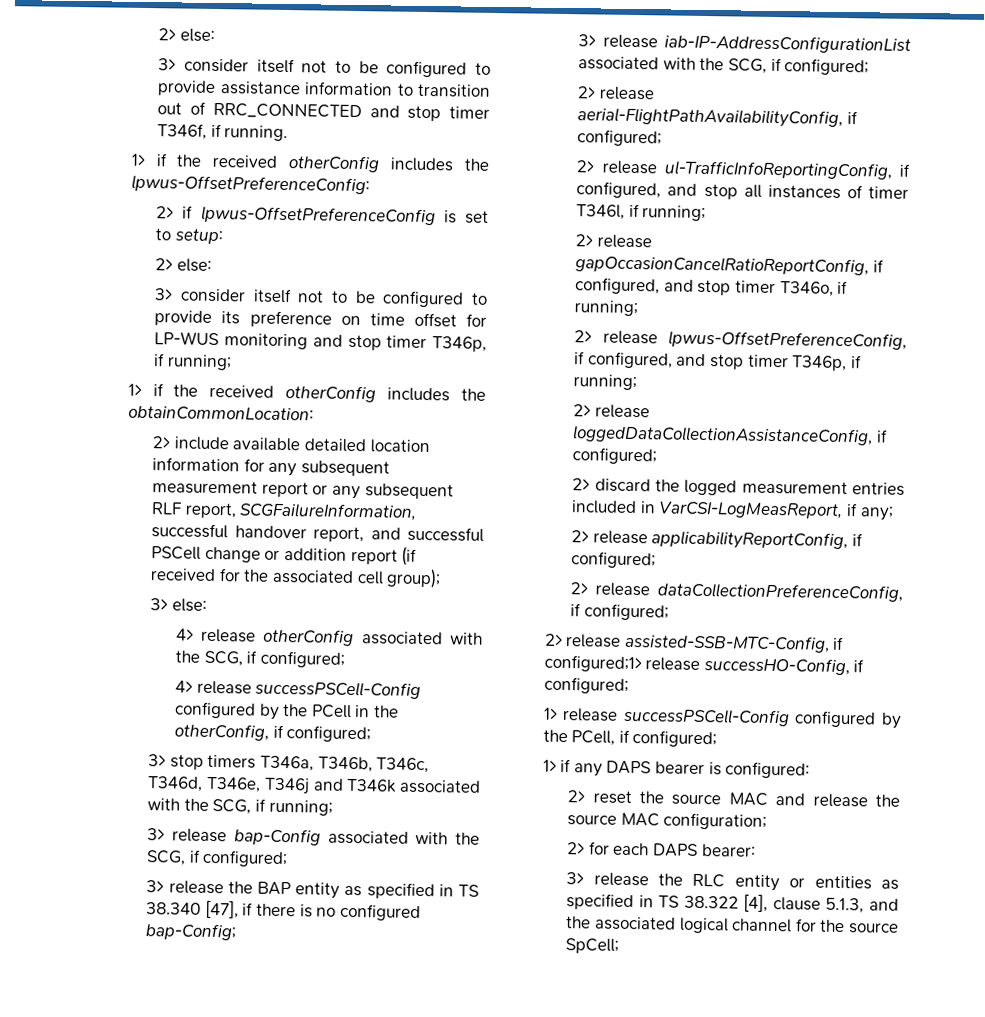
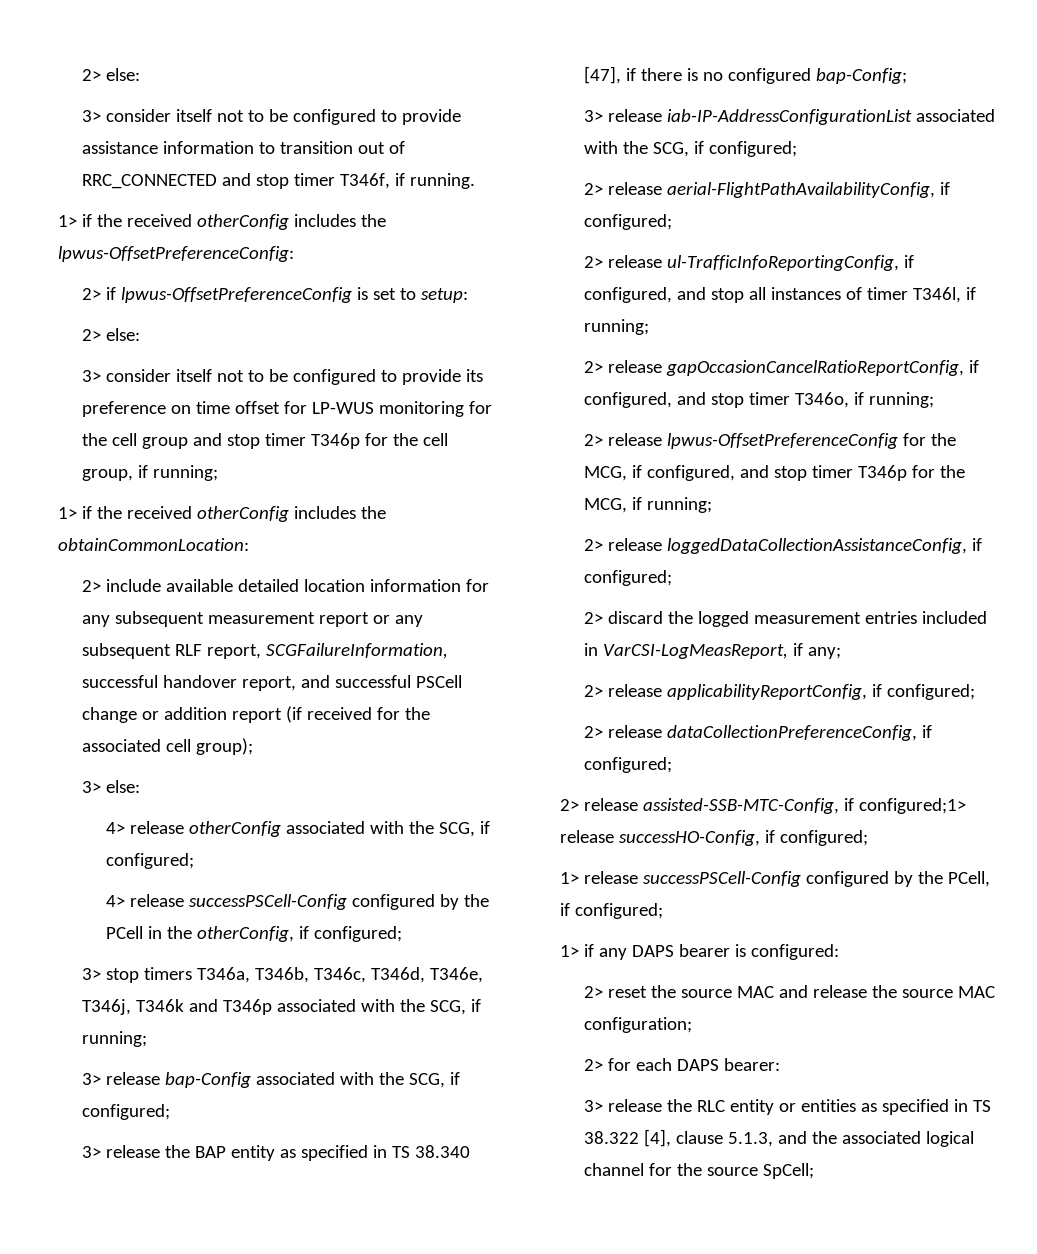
[312,334,487,352] and stop timer T346p, -> [469,401,493,414] [82,433,449,449] [82,469,134,481] for the cell group and stop timer T346p for the cell group,
[263,777,398,795] T346j and T346k -> [82,999,273,1015] T346j, T346k and T346p
[668,330,907,350] [574,351,848,372] lpwus-OffsetPreferenceConfig, if configured, and stop timer T346p, -> [667,433,957,449] [584,465,966,481] [584,498,628,513] lpwus-OffsetPreferenceConfig for the MCG, if configured, and stop timer T346p for the MCG,

